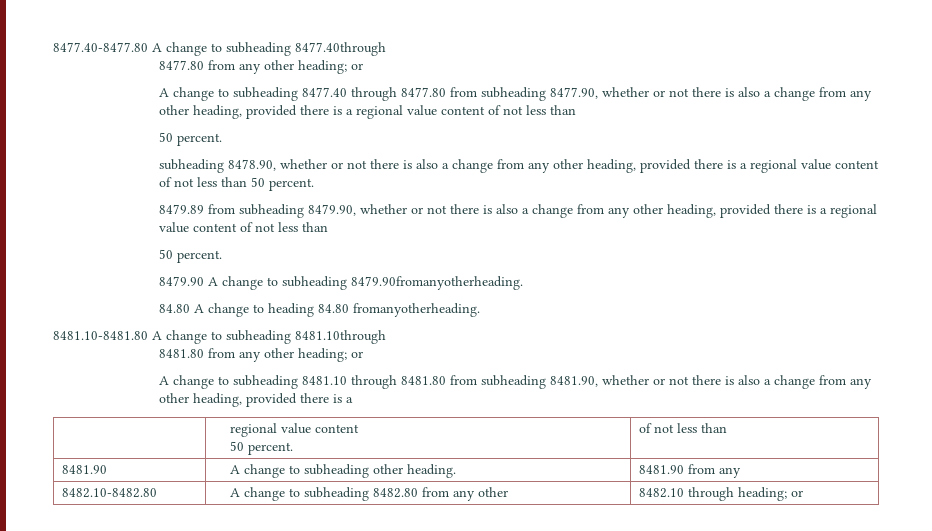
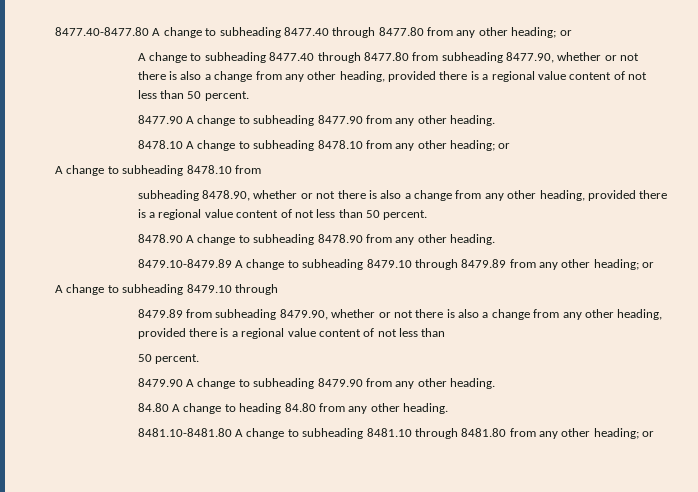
[295,42,386,56] 8477.40through // -> [283,27,376,38] 8477.40 through
[158,132,222,146] // 50 percent. -> [187,91,249,101] [137,115,496,126] [137,140,511,151] [55,165,261,176] 50 percent. // 8477.90 A change to subheading 8477.90 from any other heading. // 8478.10 A change to subheading 8478.10 from any other heading; or // A change to subheading 8478.10 from
(314, 184) none -> [137,234,496,245] [137,259,655,270] [55,284,278,295] // 8478.90 A change to subheading 8478.90 from any other heading. // 8479.10-8479.89 A change to subheading 8479.10 through 8479.89 from any other heading; or // A change to subheading 8479.10 through
[350,276,523,290] 8479.90fromanyotherheading. -> [317,378,496,389] 8479.90 from any other heading.
[352,303,480,317] [53,330,386,344] [158,348,363,362] fromanyotherheading. // 8481.10-8481.80 A change to subheading 8481.10through // 8481.80 from any other heading; or // -> [318,403,449,414] [137,428,232,437] from any other heading. // 8481.10-8481.80
[480,375,872,389] [158,393,353,407] [230,423,360,437] [230,441,294,455] [639,423,728,433] [62,465,108,474] [230,464,457,478] [639,464,742,478] [62,488,158,498] [230,487,509,501] [639,487,735,501] subheading 8481.90, whether or not there is also a change from any other heading, provided there is a // | regional value content // 50 percent. | of not less than // 8481.90 | A change to subheading other heading. | 8481.90 from any // 8482.10-8482.80 | A change to subheading 8482.80 from any other | 8482.10 through -> [539,428,591,439] any other

